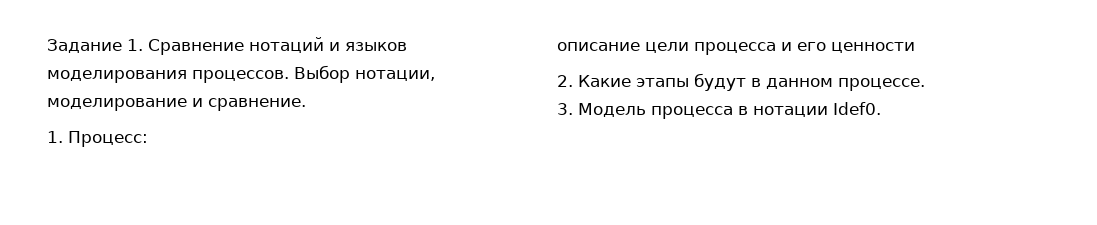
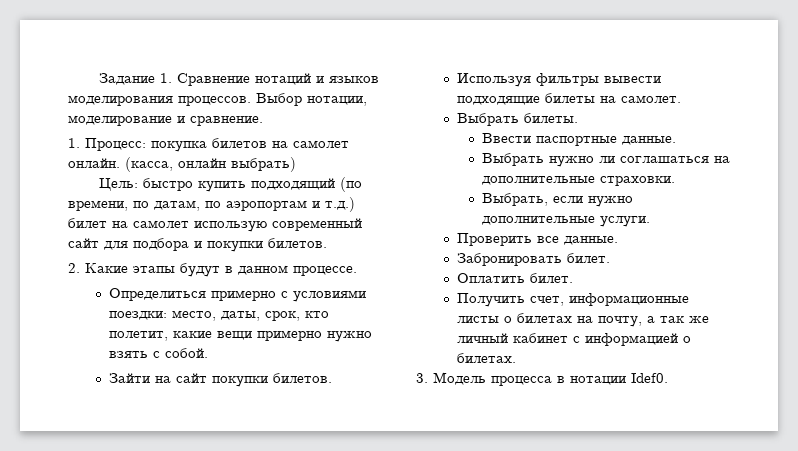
[557,42,915,55] // описание цели процесса и его ценности -> [151,138,349,152] [68,157,296,172] [99,177,363,192] [68,197,355,212] [68,218,362,232] [68,238,327,252] покупка билетов на самолет онлайн. (касса, онлайн выбрать) // Цель: быстро купить подходящий (по времени, по датам, по аэропортам и т.д.) билет на самолет использую современный сайт для подбора и покупки билетов.
(925, 84) none -> [108,288,366,302] [108,310,329,321] [108,330,372,342] [108,348,208,358] [108,373,332,387] [456,73,661,87] [456,93,681,105] [456,113,578,126] [481,133,676,146] [481,153,730,167] [481,176,675,186] [481,193,633,207] [481,216,650,227] [456,233,618,246] [456,253,610,266] [456,273,573,283] [456,293,689,307] [456,313,709,327] [456,333,691,346] [456,353,516,363] // Определиться примерно с условиями поездки: место, даты, срок, кто полетит, какие вещи примерно нужно взять с собой. // Зайти на сайт покупки билетов. // Используя фильтры вывести подходящие билеты на самолет. // Выбрать билеты. // Ввести паспортные данные. // Выбрать нужно ли соглашаться на дополнительные страховки. // Выбрать, если нужно дополнительные услуги. // Проверить все данные. // Забронировать билет. // Оплатить билет. // Получить счет, информационные листы о билетах на почту, а так же личный кабинет с информацией о билетах.

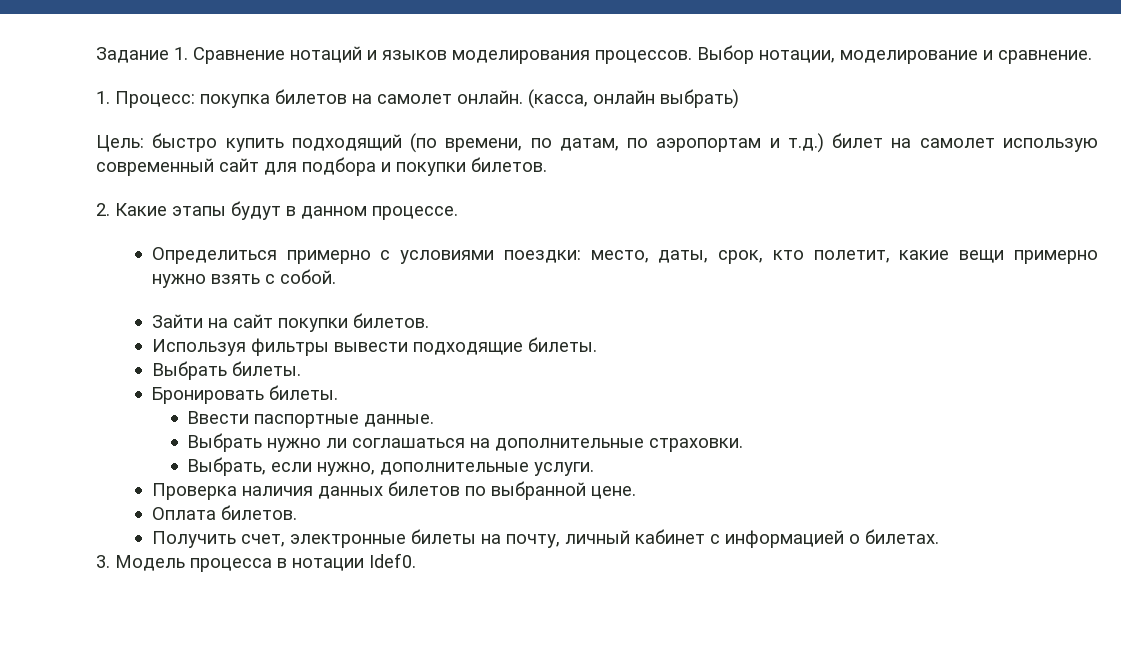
[544,93,681,103] билеты на самолет. -> [527,337,597,352] билеты.
(578, 118) none -> [151,385,338,404] // Бронировать билеты.
[587,196,633,207] нужно -> [317,462,376,476] нужно,
[456,233,618,246] [456,253,610,266] [456,273,573,283] [456,293,689,307] [456,313,709,327] Проверить все данные. // Забронировать билет. // Оплатить билет. // Получить счет, информационные листы о билетах на почту, а так же -> [151,481,636,500] [151,505,297,520] [151,529,560,548] Проверка наличия данных билетов по выбранной цене. // Оплата билетов. // Получить счет, электронные билеты на почту,

